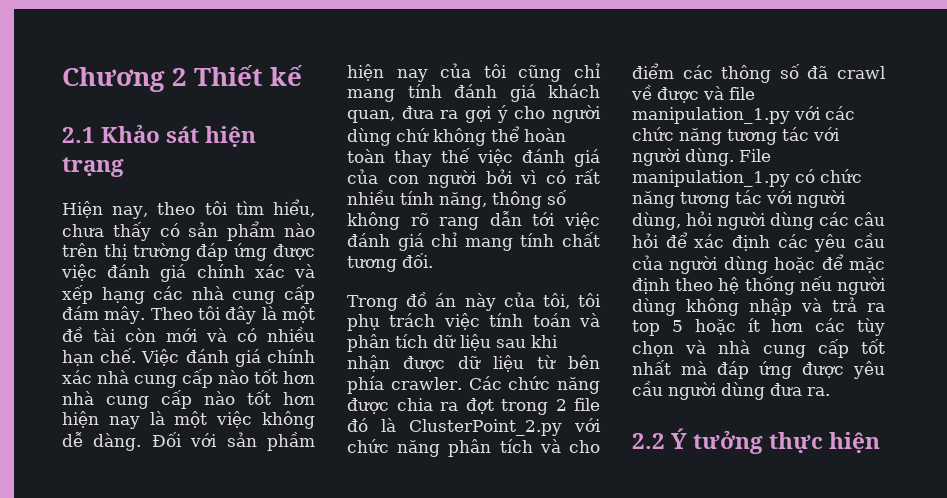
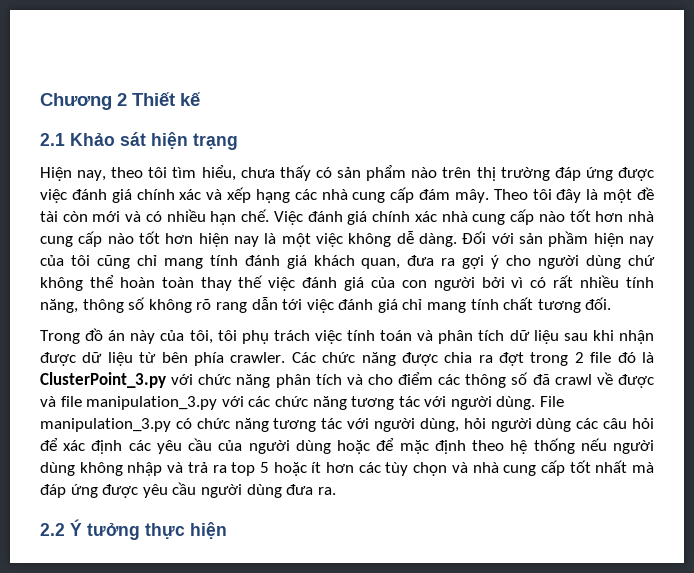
[409,419,562,436] ClusterPoint_2.py -> [40,372,166,388] ClusterPoint_3.py
[632,107,790,124] manipulation_1.py -> [86,396,218,410] manipulation_3.py
[632,170,790,187] manipulation_1.py -> [40,418,171,432] manipulation_3.py

